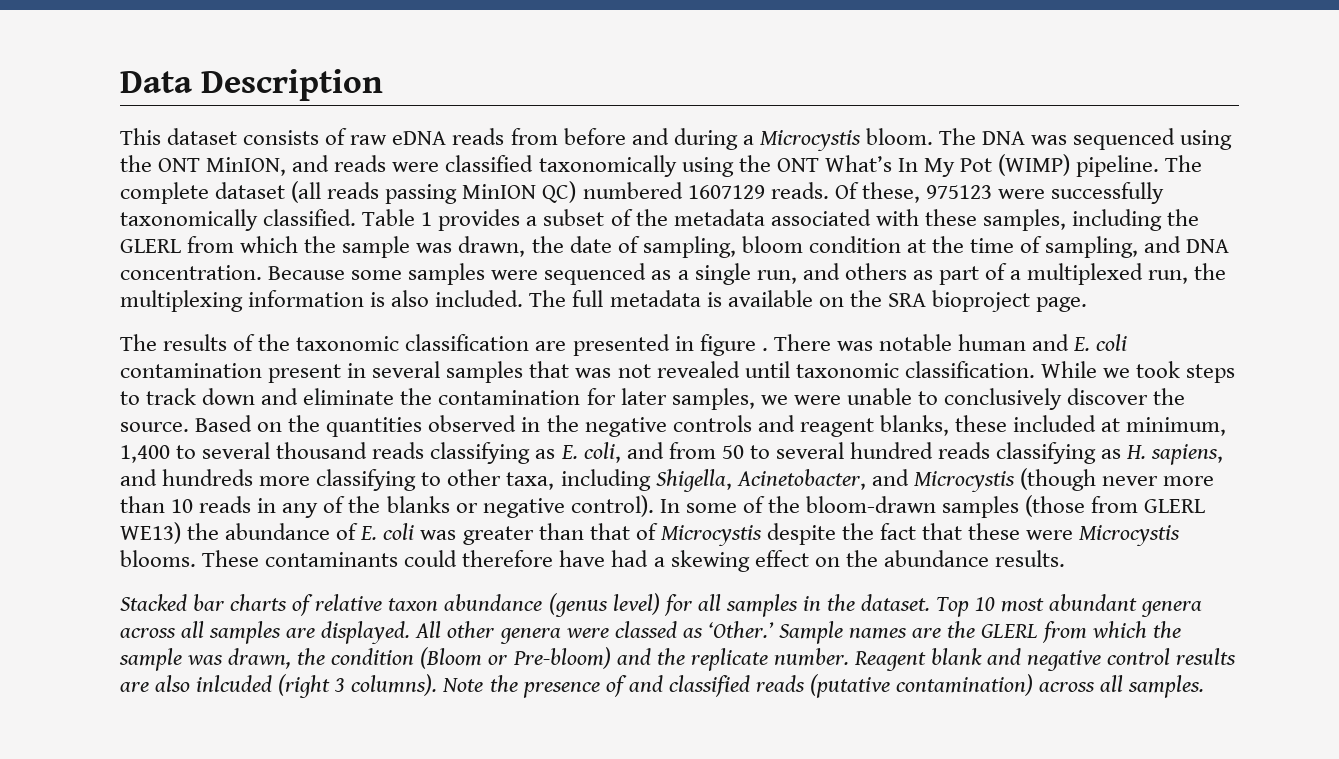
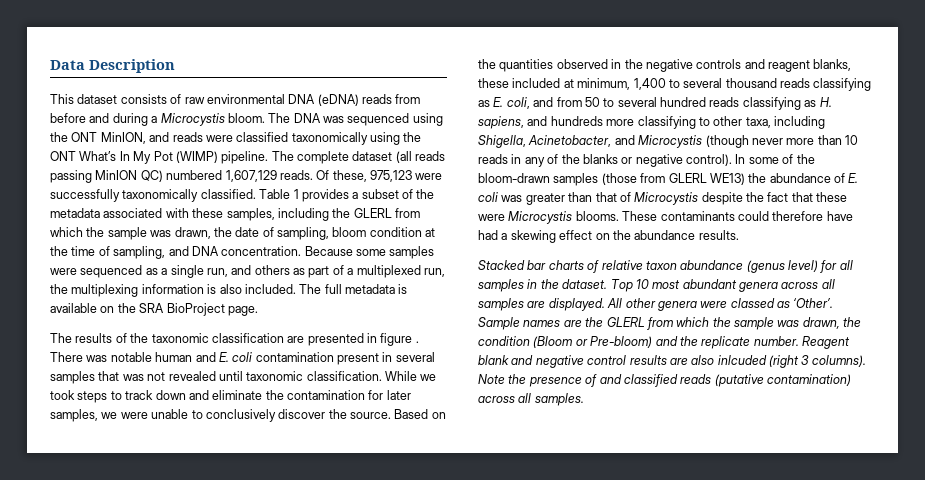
[392,131,447,145] eDNA -> [206,94,359,106] environmental DNA (eDNA)
[687,185,765,199] 1607129 -> [225,170,277,182] 1,607,129
[925,185,992,199] 975123 -> [370,170,412,182] 975,123
[931,290,1030,312] bioproject -> [166,303,225,316] BioProject
[707,621,774,638] ‘Other.’ -> [793,298,834,308] ‘Other’.

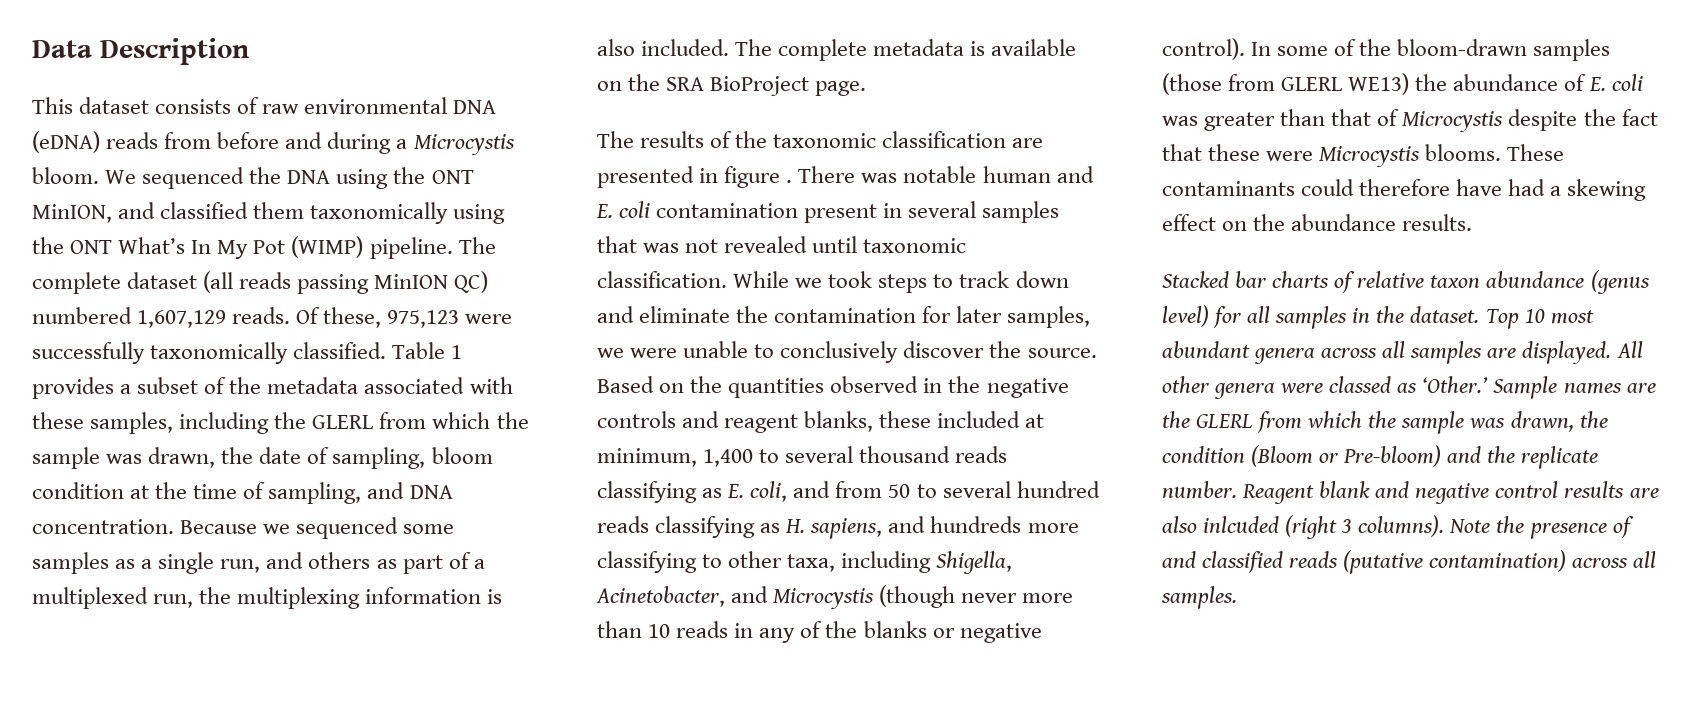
[268,113,410,126] The DNA was sequenced -> [105,167,331,189] We sequenced the DNA
[172,132,289,142] reads were classified -> [160,202,305,219] classified them
[356,246,435,259] [50,265,143,278] some samples were sequenced -> [263,517,455,539] [32,552,109,574] we sequenced some samples
[324,284,342,294] full -> [778,39,868,61] complete
[793,298,834,308] ‘Other’. -> [1422,376,1489,393] ‘Other.’

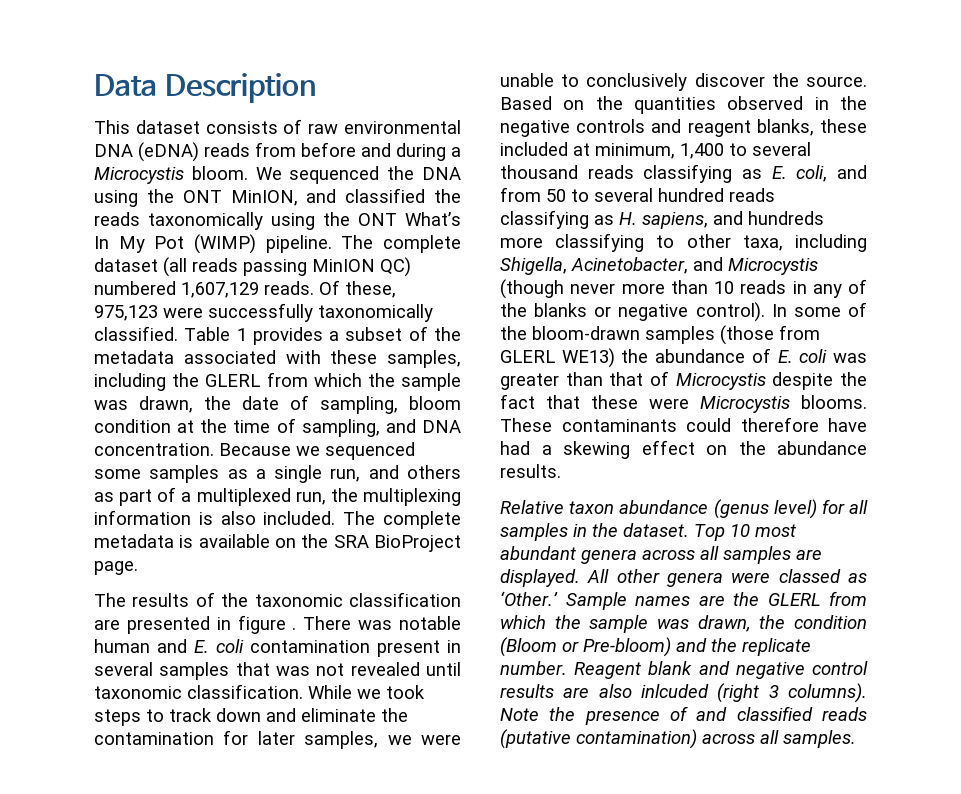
[253,202,305,219] them -> [434,189,461,203] [94,212,140,226] the reads
[1162,271,1425,293] Stacked bar charts of relative -> [500,500,564,514] Relative

